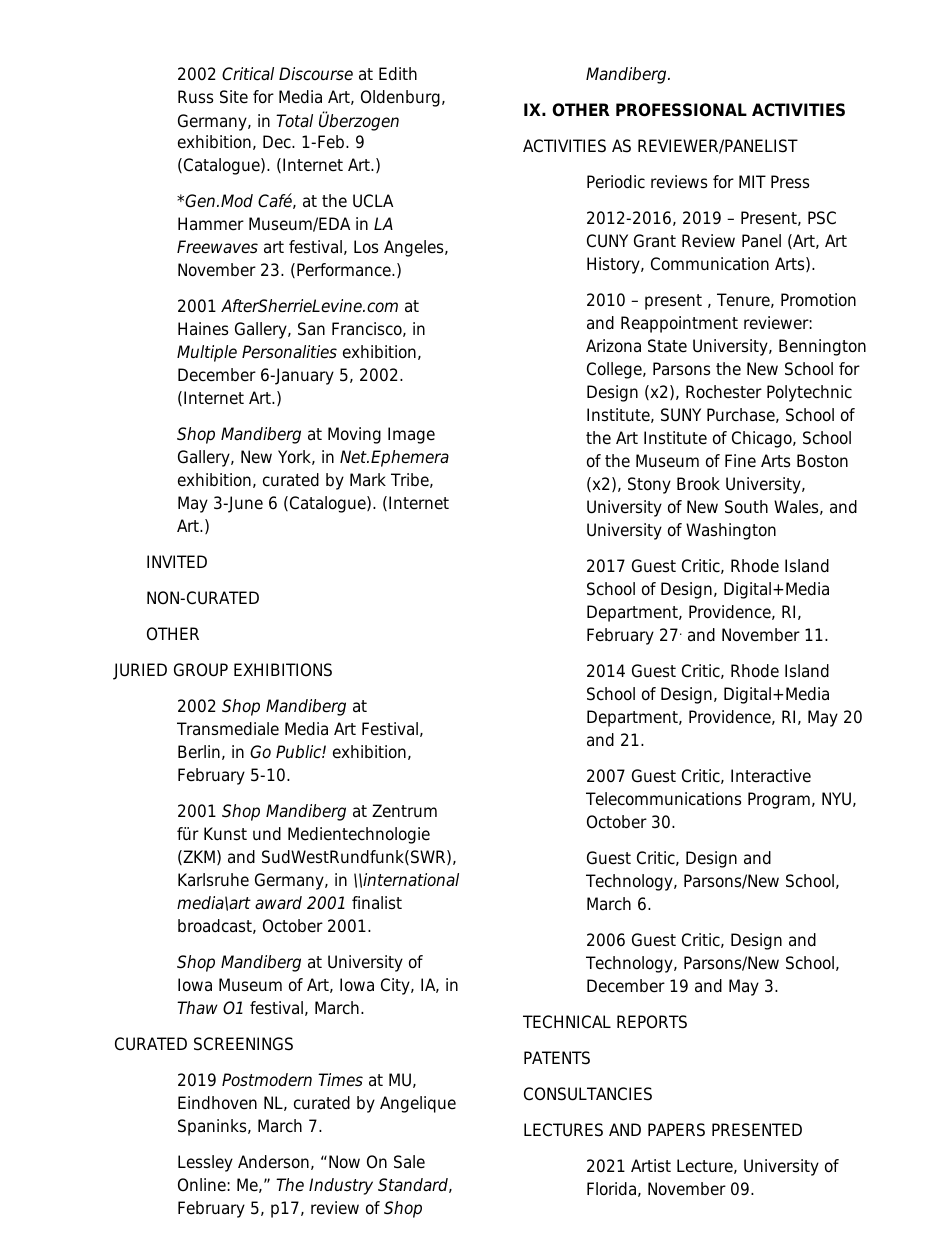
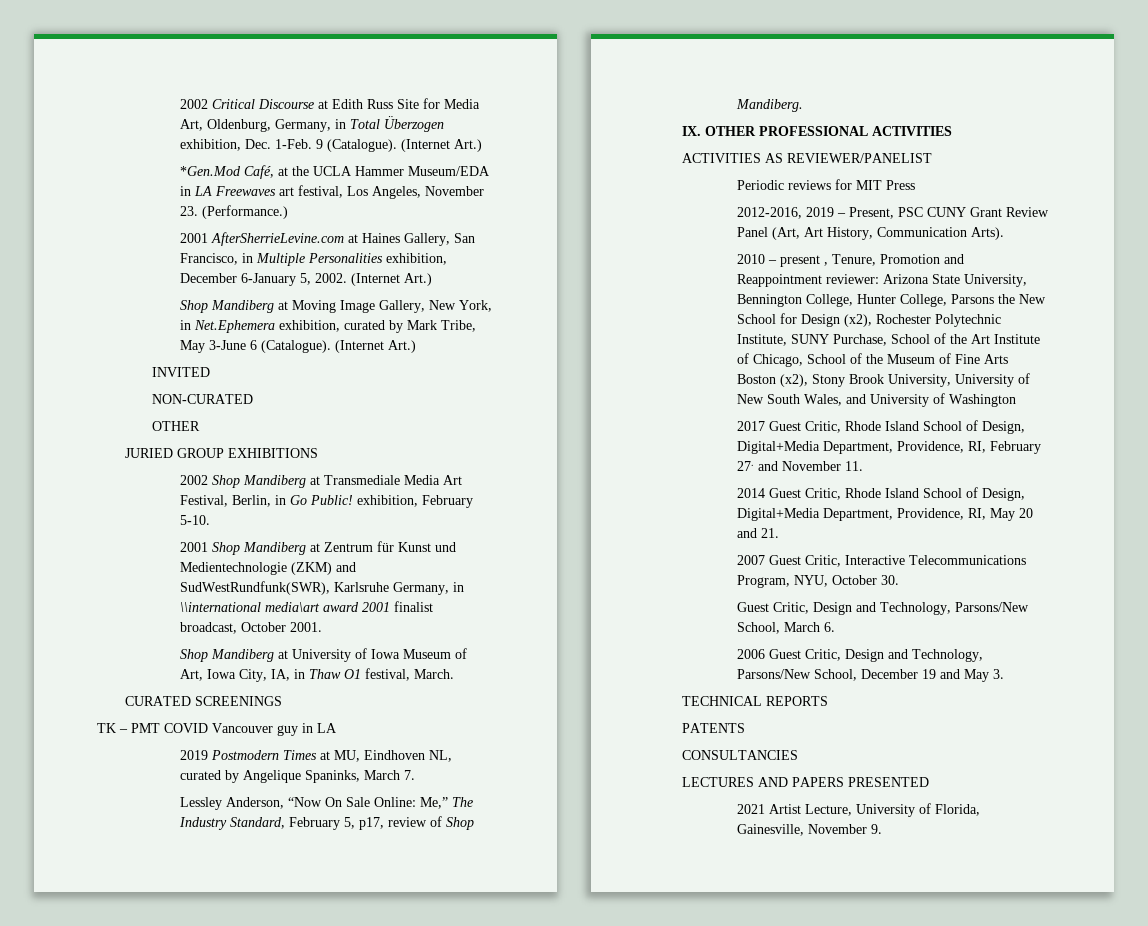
(295, 1044) none -> [97,723,337,736] // TK – PMT COVID Vancouver guy in LA
(647, 370) none -> [857,294,948,307] Hunter College,
[646,1182,755,1196] November 09. -> [737,824,883,836] Gainesville, November 9.

